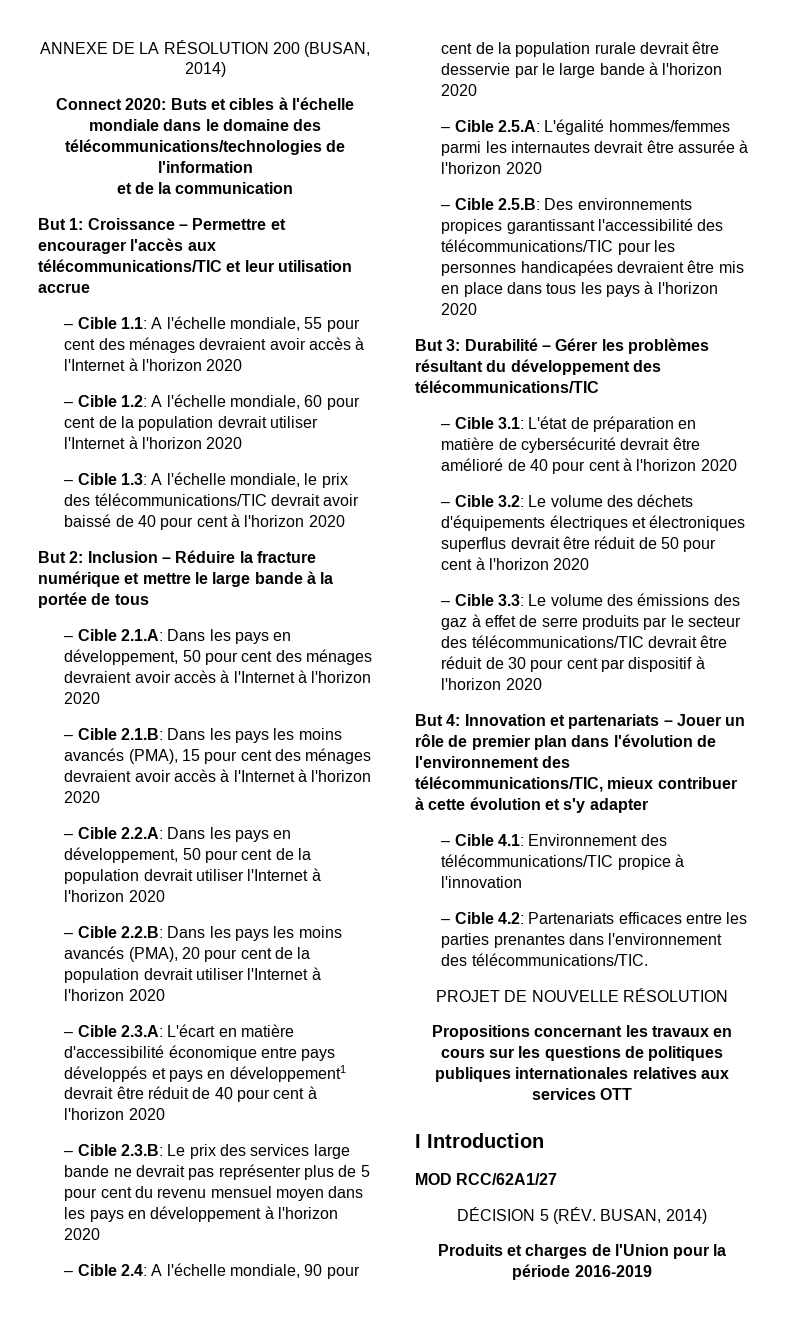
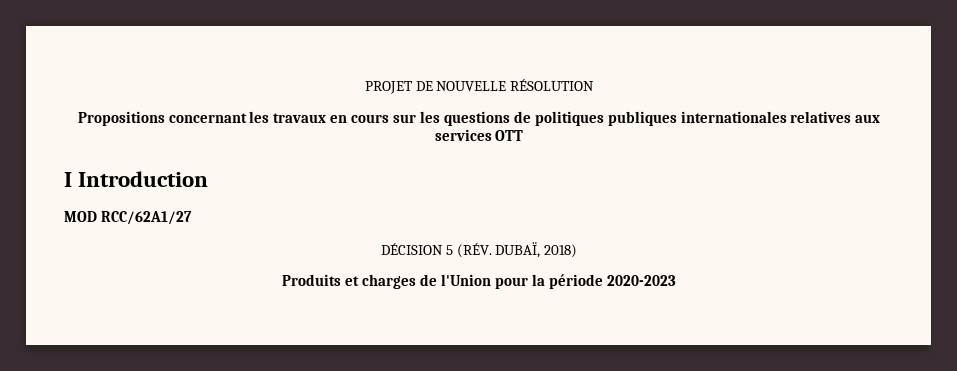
[39,40,371,57] [184,62,226,77] [56,97,354,110] [88,119,322,131] [64,139,346,155] [157,161,253,173] [116,182,294,194] [38,218,286,230] [38,238,216,254] [38,259,352,272] [38,283,90,293] [64,316,360,332] [64,337,365,353] [64,358,243,371] [64,394,360,410] [64,416,318,431] [64,436,243,449] [64,472,348,488] [64,493,360,506] [64,514,345,530] [38,550,316,563] [38,571,334,587] [38,592,149,608] [64,629,292,644] [64,649,372,665] [64,670,372,683] [64,692,101,704] [64,728,342,743] [64,748,372,764] [64,769,372,782] [64,791,101,803] [64,827,292,842] [64,847,311,863] [64,868,321,884] [64,890,165,902] [64,926,342,941] [64,946,311,962] [64,967,321,983] [64,989,165,1001] [64,1024,294,1037] [64,1045,336,1061] [64,1065,346,1082] [64,1086,317,1102] [64,1108,165,1120] [64,1144,350,1159] [64,1164,370,1180] [64,1186,364,1201] [64,1206,338,1222] [64,1228,101,1240] [64,1263,360,1279] [441,41,720,57] [441,62,723,78] [441,84,478,96] [441,119,730,135] [441,140,749,156] [441,162,542,174] [441,198,692,210] [441,218,724,234] [441,239,675,255] [441,260,744,276] [441,281,718,297] [441,303,478,315] [415,338,709,354] [415,359,661,375] [415,380,599,393] [441,416,697,432] [441,437,700,453] [441,458,737,474] [441,494,694,507] [441,515,746,531] [441,536,717,552] [441,557,590,570] [441,593,740,606] [441,614,741,630] [441,635,728,648] [441,656,705,672] [441,678,542,690] [415,714,746,729] [415,734,716,750] [415,756,571,768] [415,776,737,792] [415,797,648,813] [441,834,667,846] [441,854,684,870] [441,876,523,888] [441,912,748,924] [441,933,723,948] [441,953,648,966] ANNEXE DE LA RÉSOLUTION 200 (BUSAN, 2014) // Connect 2020: Buts et cibles à l'échelle mondiale dans le domaine des télécommunications/technologies de l'information // et de la communication // But 1: Croissance – Permettre et encourager l'accès aux télécommunications/TIC et leur utilisation accrue // – Cible 1.1: A l'échelle mondiale, 55 pour cent des ménages devraient avoir accès à l'Internet à l'horizon 2020 // – Cible 1.2: A l'échelle mondiale, 60 pour cent de la population devrait utiliser l'Internet à l'horizon 2020 // – Cible 1.3: A l'échelle mondiale, le prix des télécommunications/TIC devrait avoir baissé de 40 pour cent à l'horizon 2020 // But 2: Inclusion – Réduire la fracture numérique et mettre le large bande à la portée de tous // – Cible 2.1.A: Dans les pays en développement, 50 pour cent des ménages devraient avoir accès à l'Internet à l'horizon 2020 // – Cible 2.1.B: Dans les pays les moins avancés (PMA), 15 pour cent des ménages devraient avoir accès à l'Internet à l'horizon 2020 // – Cible 2.2.A: Dans les pays en développement, 50 pour cent de la population devrait utiliser l'Internet à l'horizon 2020 // – Cible 2.2.B: Dans les pays les moins avancés (PMA), 20 pour cent de la population devrait utiliser l'Internet à l'horizon 2020 // – Cible 2.3.A: L'écart en matière d'accessibilité économique entre pays développés et pays en développement1 devrait être réduit de 40 pour cent à l'horizon 2020 // – Cible 2.3.B: Le prix des services large bande ne devrait pas représenter plus de 5 pour cent du revenu mensuel moyen dans les pays en développement à l'horizon 2020 // – Cible 2.4: A l'échelle mondiale, 90 pour cent de la population rurale devrait être desservie par le large bande à l'horizon 2020 // – Cible 2.5.A: L'égalité hommes/femmes parmi les internautes devrait être assurée à l'horizon 2020 // – Cible 2.5.B: Des environnements propices garantissant l'accessibilité des télécommunications/TIC pour les personnes handicapées devraient être mis en place dans tous les pays à l'horizon 2020 // But 3: Durabilité – Gérer les problèmes résultant du développement des télécommunications/TIC // – Cible 3.1: L'état de préparation en matière de cybersécurité devrait être amélioré de 40 pour cent à l'horizon 2020 // – Cible 3.2: Le volume des déchets d'équipements électriques et électroniques superflus devrait être réduit de 50 pour cent à l'horizon 2020 // – Cible 3.3: Le volume des émissions des gaz à effet de serre produits par le secteur des télécommunications/TIC devrait être réduit de 30 pour cent par dispositif à l'horizon 2020 // But 4: Innovation et partenariats – Jouer un rôle de premier plan dans l'évolution de l'environnement des télécommunications/TIC, mieux contribuer à cette évolution et s'y adapter // – Cible 4.1: Environnement des télécommunications/TIC propice à l'innovation // – Cible 4.2: Partenariats efficaces entre les parties prenantes dans l'environnement des télécommunications/TIC. // -> (364, 87) none
[600,1209,707,1224] BUSAN, 2014) -> [495,242,578,258] DUBAÏ, 2018)
[574,1265,652,1277] 2016-2019 -> [606,275,676,286] 2020-2023

